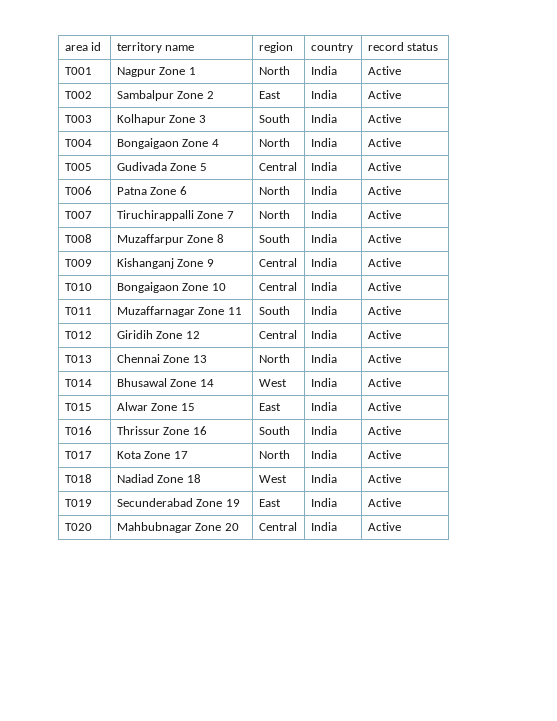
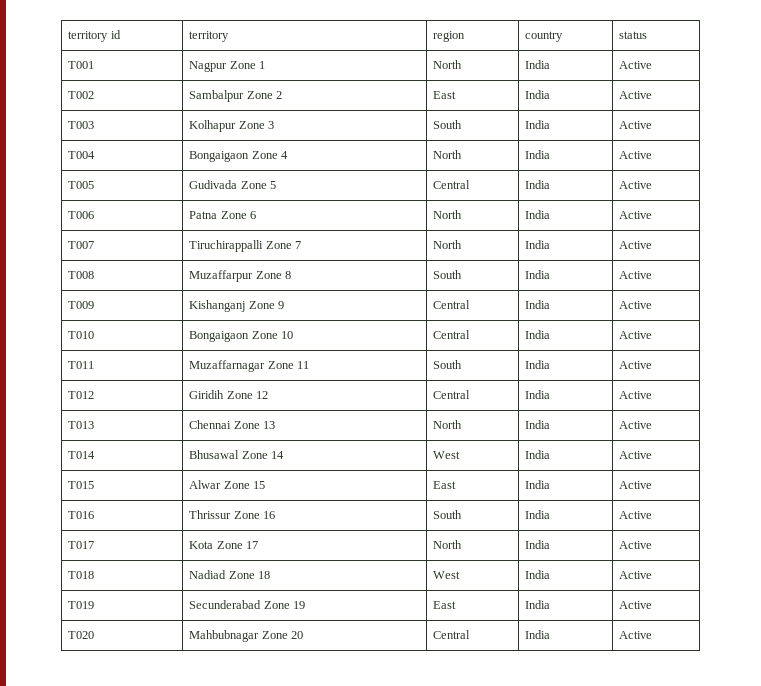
[64,45,88,51] area -> [68,31,109,42] territory
[165,45,195,51] name -> (230, 36) none
[367,42,404,51] record -> (564, 36) none

